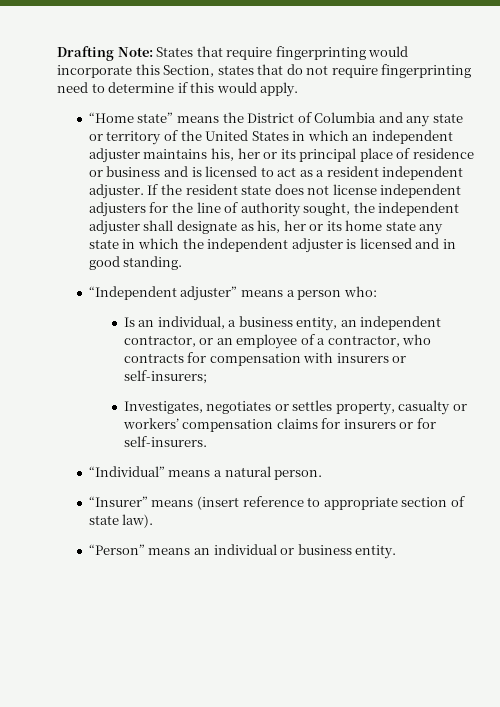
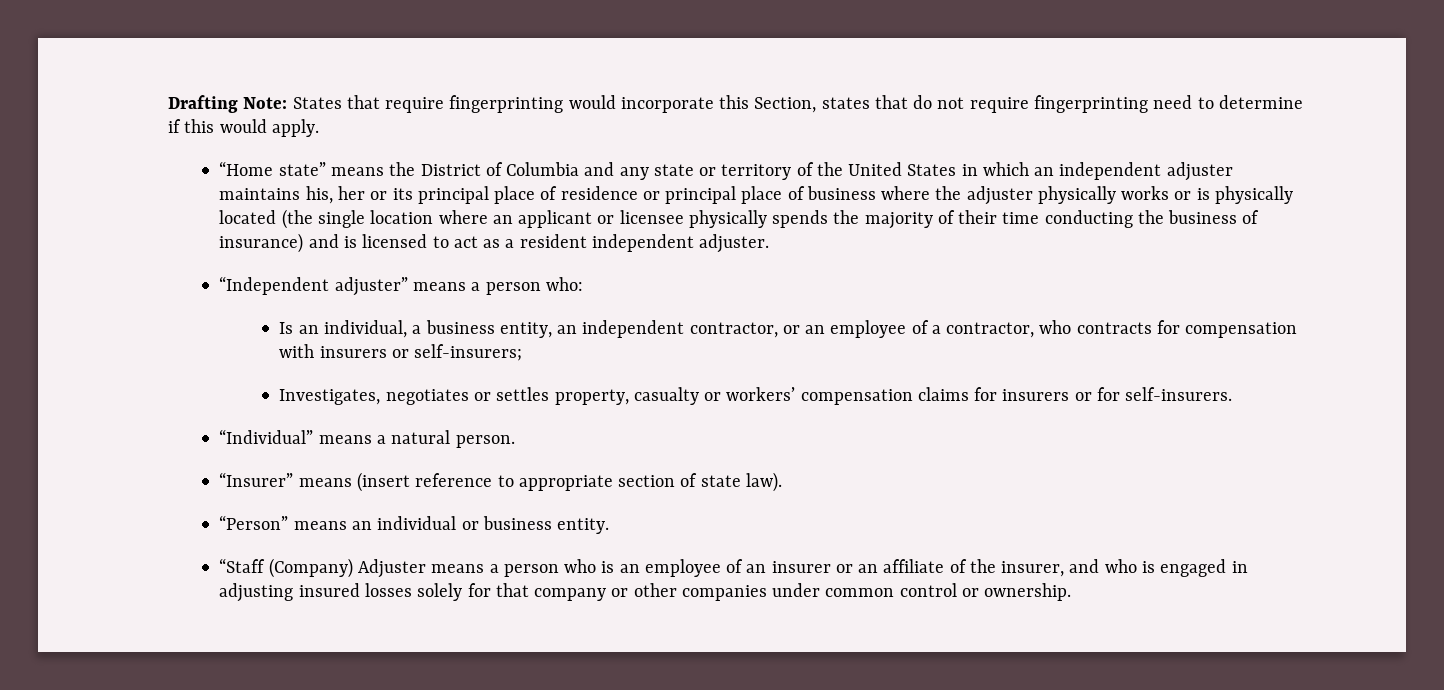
[106,166,161,177] business -> [665,186,1294,205] [219,209,1260,229] [219,233,304,253] principal place of business where the adjuster physically works or is physically located (the single location where an applicant or licensee physically spends the majority of their time conducting the business of insurance)
[147,184,462,198] [88,202,460,217] [88,220,444,235] [88,238,456,253] [88,256,183,270] If the resident state does not license independent adjusters for the line of authority sought, the independent adjuster shall designate as his, her or its home state any state in which the independent adjuster is licensed and in good standing. -> (770, 243) none
(397, 552) none -> [219,558,1248,578] [219,583,1072,602] // “Staff (Company) Adjuster means a person who is an employee of an insurer or an affiliate of the insurer, and who is engaged in adjusting insured losses solely for that company or other companies under common control or ownership.

